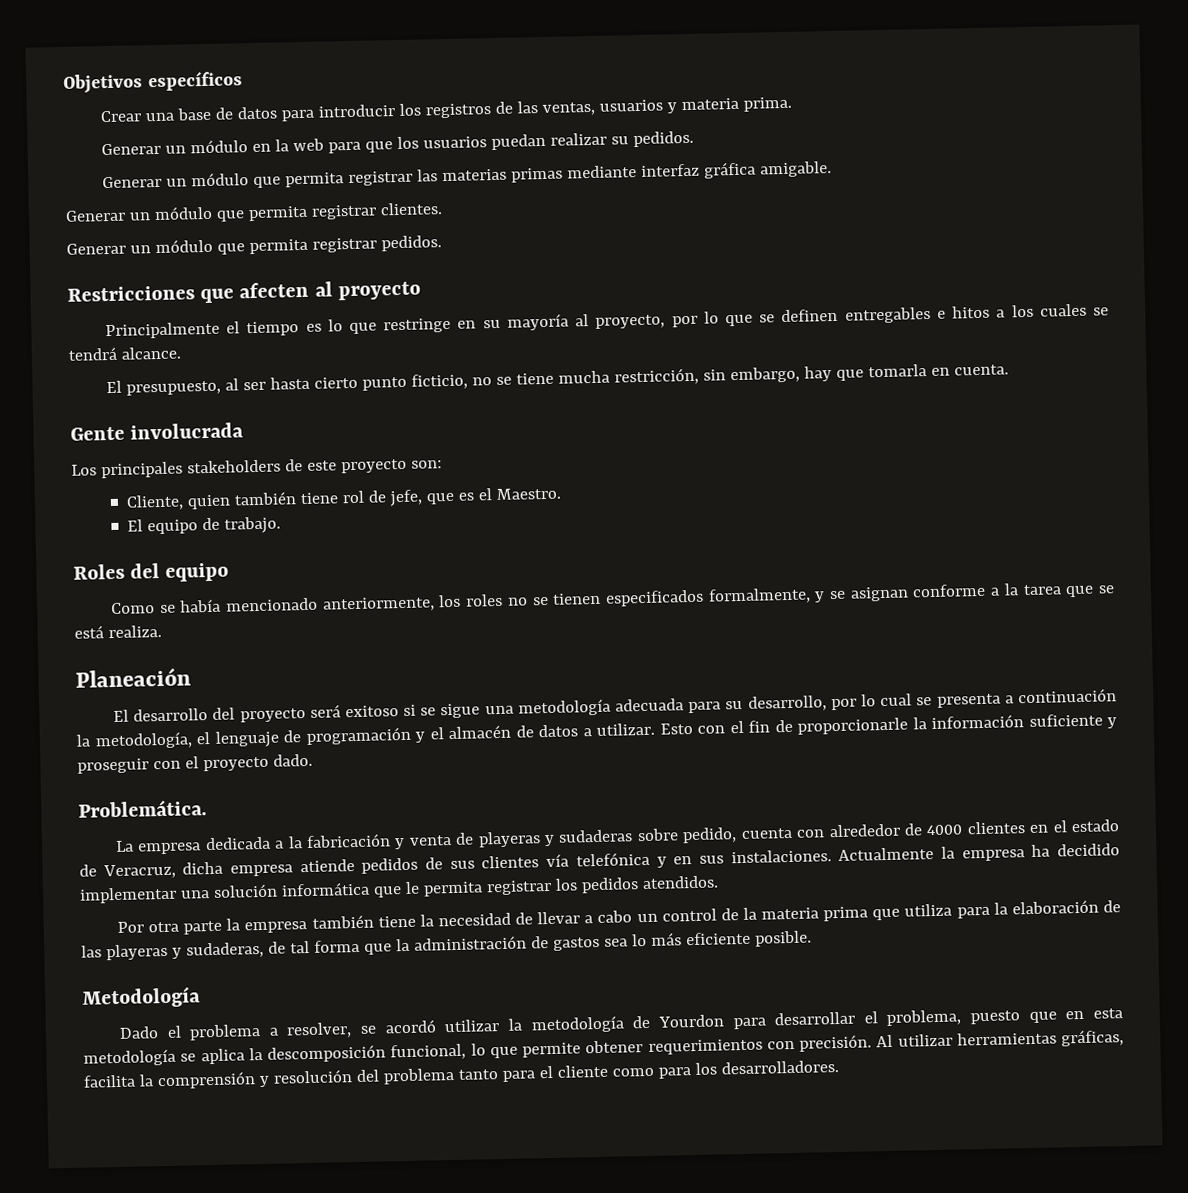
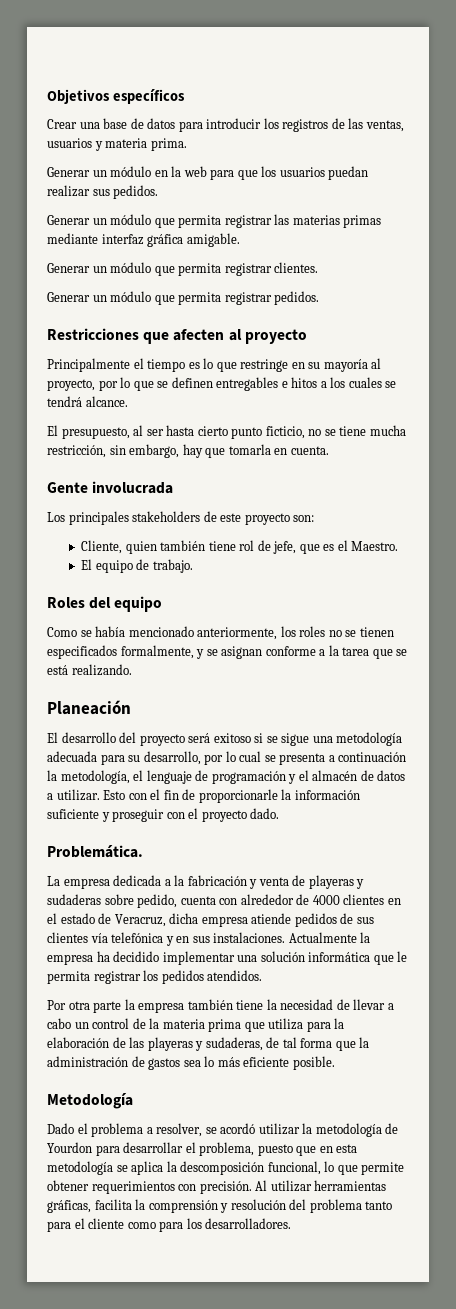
[610,136,629,145] su -> [92,189,110,196] sus
[107,624,162,639] realiza. -> [71,664,132,676] realizando.

